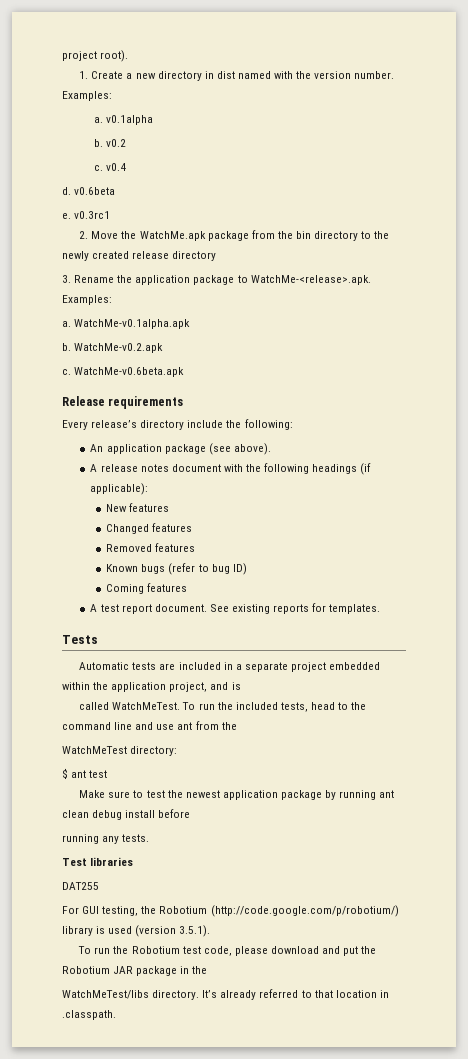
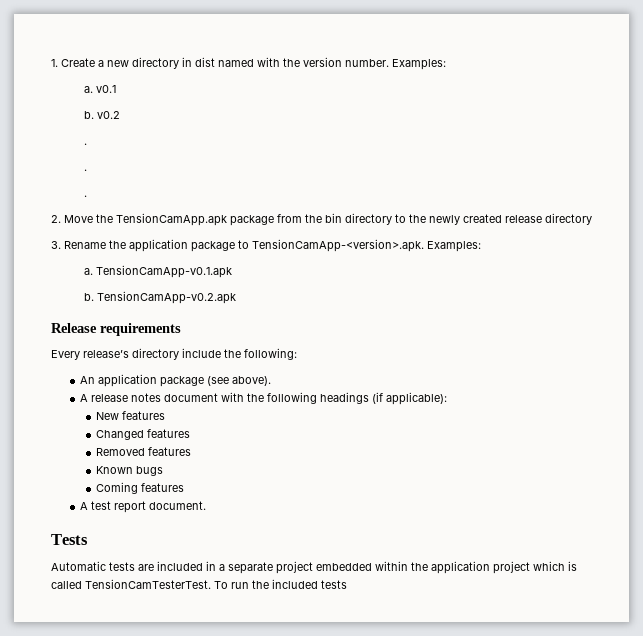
[62,50,129,62] project root). // -> (51, 63) none
[105,115,153,125] v0.1alpha -> [95,85,116,93] v0.1
[93,163,126,171] [62,187,116,195] [62,211,111,219] c. v0.4 // d. v0.6beta // e. v0.3rc1 -> [83,143,87,145] [83,169,87,171] [83,195,87,197] . // . // .
[139,231,206,241] WatchMe.apk -> [116,213,227,226] TensionCamApp.apk
[250,275,371,285] [62,295,112,305] [62,319,191,329] [62,343,164,353] [62,367,185,377] WatchMe-<release>.apk. Examples: // a. WatchMe-v0.1alpha.apk // b. WatchMe-v0.2.apk // c. WatchMe-v0.6beta.apk -> [252,239,481,252] [83,265,232,278] [83,291,236,304] TensionCamApp-<version>.apk. Examples: // a. TensionCamApp-v0.1.apk // b. TensionCamApp-v0.2.apk
[168,563,247,575] (refer to bug ID) -> (163, 471) none
[209,603,381,614] See existing reports for templates. -> (206, 505) none
[169,682,241,692] [79,702,181,710] project, and is // called WatchMeTest. -> [493,561,577,574] [51,579,211,589] project which is called TensionCamTesterTest.
[280,702,367,712] [62,721,237,730] [62,746,178,756] [62,768,108,779] [79,790,395,800] [62,809,191,820] [62,834,150,844] [62,857,134,866] [62,882,99,890] [62,905,399,917] [62,925,211,937] [78,946,377,956] [62,966,208,976] [62,989,389,1000] [62,1010,116,1020] tests, head to the command line and use ant from the // WatchMeTest directory: // $ ant test // Make sure to test the newest application package by running ant clean debug install before // running any tests. // Test libraries // DAT255 // For GUI testing, the Robotium (http://code.google.com/p/robotium/) library is used (version 3.5.1). // To run the Robotium test code, please download and put the Robotium JAR package in the // WatchMeTest/libs directory. It’s already referred to that location in .classpath. -> [321,580,347,589] tests

